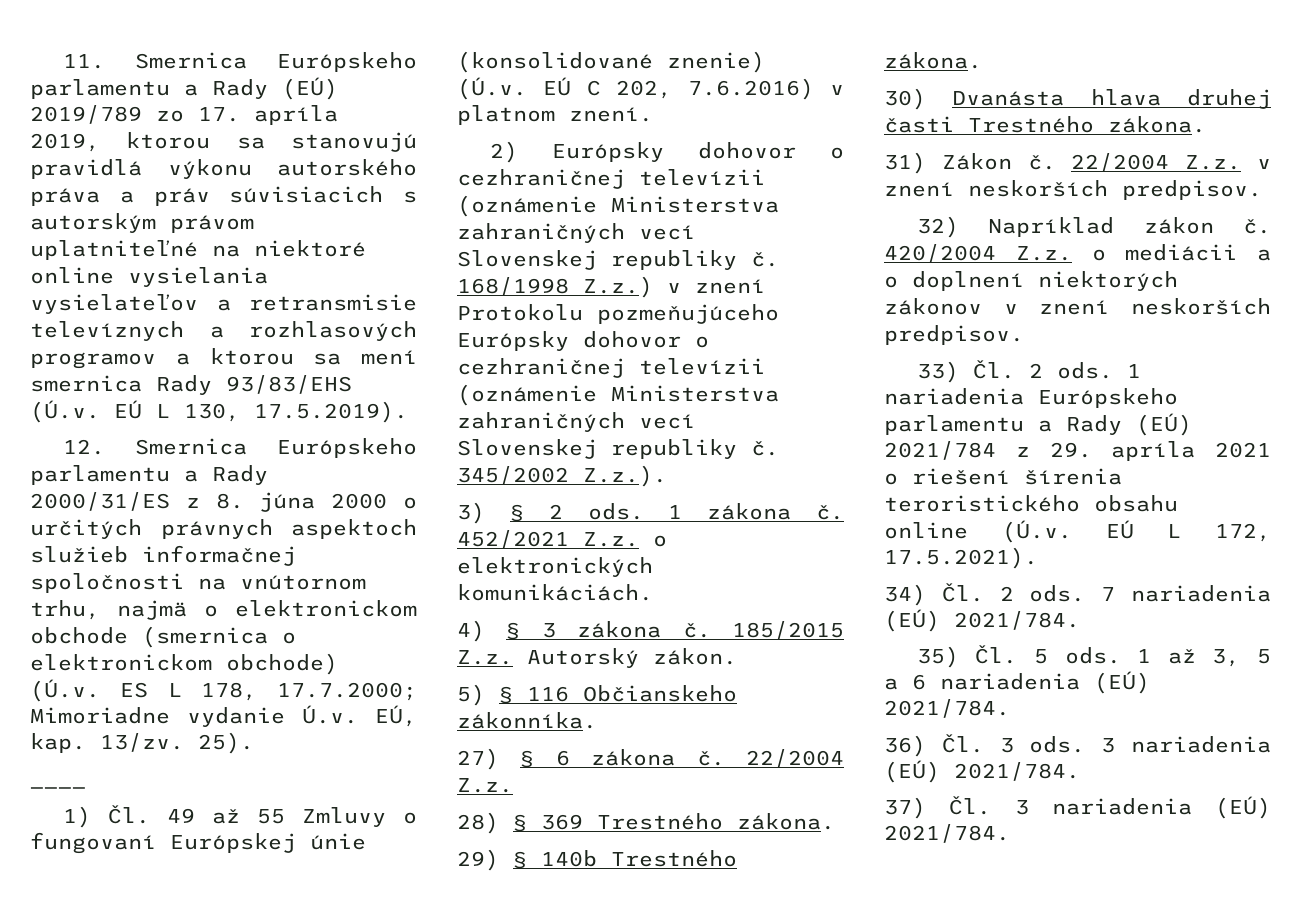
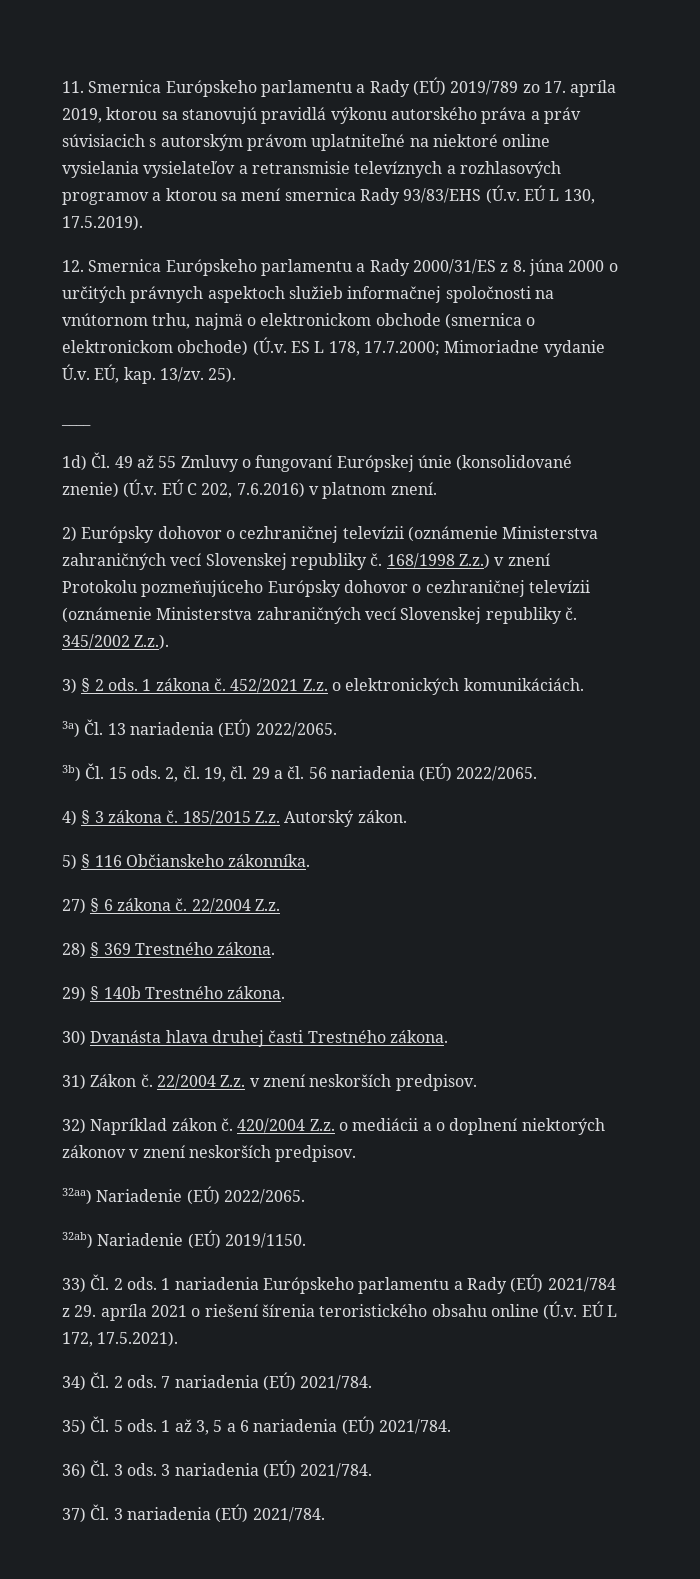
[62,806,91,828] 1) -> [62,455,87,471] 1d)
(653, 592) none -> [62,719,337,738] [62,763,538,782] // 3a) Čl. 13 nariadenia (EÚ) 2022/2065. // 3b) Čl. 15 ods. 2, čl. 19, čl. 29 a čl. 56 nariadenia (EÚ) 2022/2065.
(1024, 335) none -> [62,1186,305,1205] [62,1230,306,1249] // 32aa) Nariadenie (EÚ) 2022/2065. // 32ab) Nariadenie (EÚ) 2019/1150.

